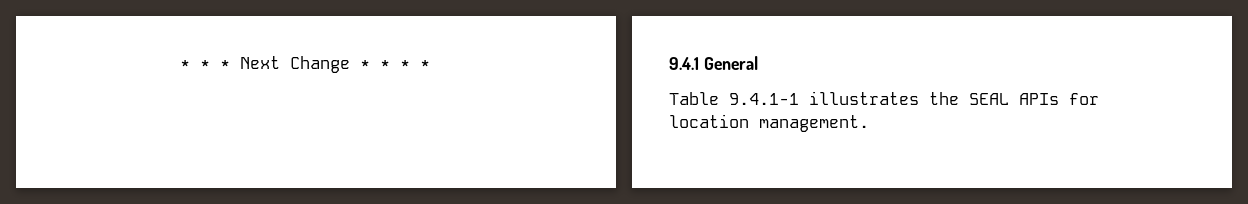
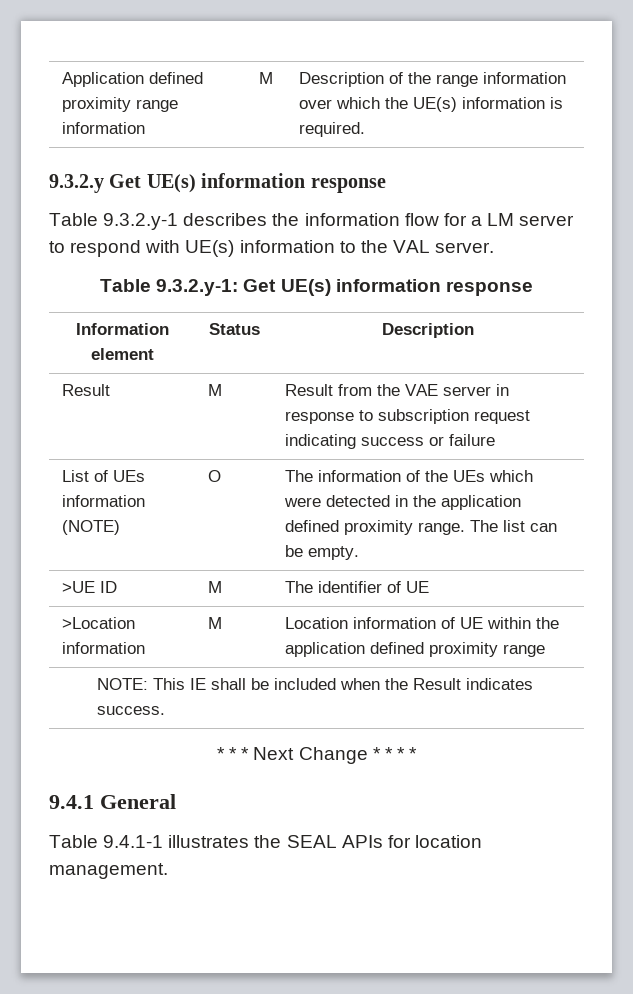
(180, 64) none -> [61,72,203,87] [61,97,178,112] [61,122,145,134] [258,72,273,84] [298,72,566,87] [298,97,563,112] [298,122,365,137] [49,173,386,193] [49,213,575,230] [49,240,495,257] [100,279,533,296] [76,323,169,335] [91,348,154,360] [208,323,260,335] [381,323,474,338] [61,384,110,396] [207,384,222,396] [284,384,509,396] [284,409,530,424] [284,434,495,449] [61,470,145,482] [61,495,145,507] [61,520,120,535] [207,470,221,482] [284,470,533,482] [283,495,521,510] [284,520,557,535] [284,545,359,560] [61,581,117,593] [207,581,222,593] [284,581,429,593] [61,617,135,629] [61,642,145,654] [207,617,222,629] [284,617,559,629] [284,642,545,657] [96,678,533,690] [96,706,165,715] Application defined proximity range information | M | Description of the range information over which the UE(s) information is required. // 9.3.2.y Get UE(s) information response // Table 9.3.2.y-1 describes the information flow for a LM server to respond with UE(s) information to the VAL server. // Table 9.3.2.y-1: Get UE(s) information response // Information element | Status | Description // Result | M | Result from the VAE server in response to subscription request indicating success or failure // List of UEs information (NOTE) | O | The information of the UEs which were detected in the application defined proximity range. The list can be empty. // >UE ID | M | The identifier of UE // >Location information | M | Location information of UE within the application defined proximity range // NOTE: This IE shall be included when the Result indicates success. //

